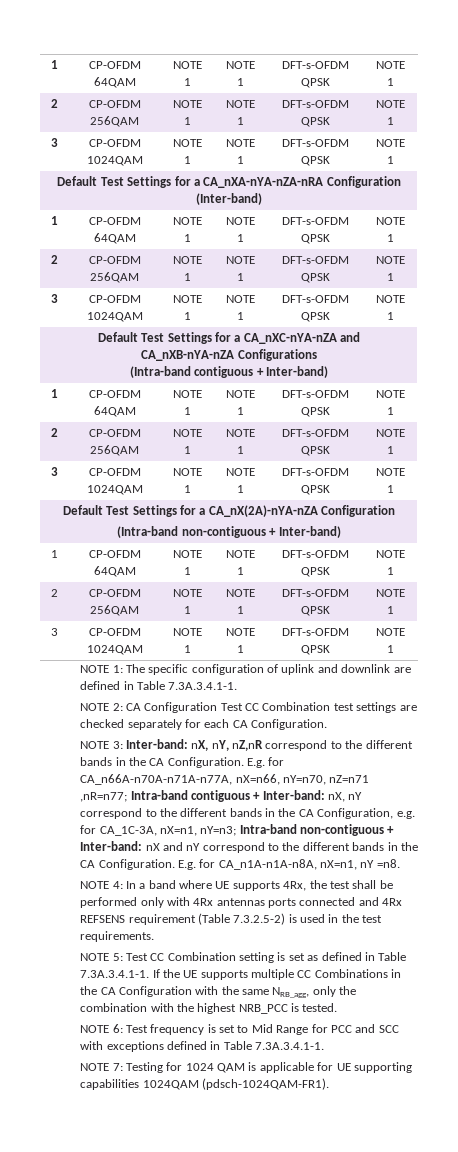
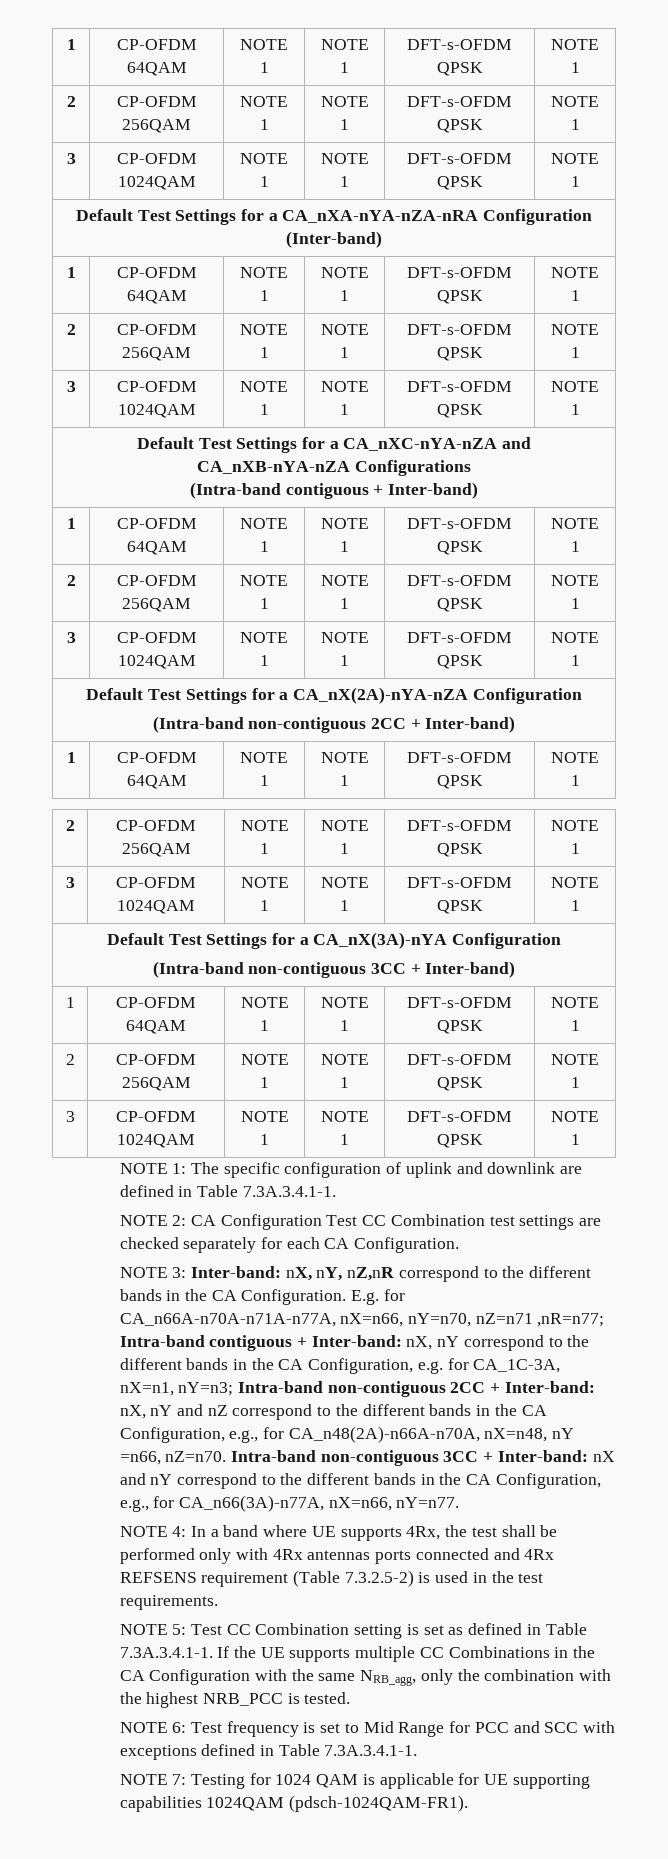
(266, 532) none -> [371,716,516,733] [66,752,76,763] [116,752,197,763] [126,775,187,789] [240,752,288,763] [259,775,269,786] [320,752,369,763] [340,775,349,786] [407,752,512,763] [436,775,483,789] [551,752,599,763] [570,775,580,786] [65,820,75,831] [116,820,196,831] [121,843,191,857] [240,820,289,831] [260,843,269,854] [320,820,369,831] [340,843,349,854] [407,820,512,831] [436,843,483,857] [551,820,599,831] [570,843,580,854] [65,877,75,888] [116,877,196,888] [117,900,195,914] [240,877,289,888] [260,900,269,911] [320,877,369,888] [340,900,349,911] [407,877,512,888] [436,900,483,914] [551,877,599,888] [570,900,580,911] [106,932,562,949] [152,961,407,978] 2CC + Inter-band) // 1 | CP-OFDM 64QAM | NOTE 1 | NOTE 1 | DFT-s-OFDM QPSK | NOTE 1 // 2 | CP-OFDM 256QAM | NOTE 1 | NOTE 1 | DFT-s-OFDM QPSK | NOTE 1 // 3 | CP-OFDM 1024QAM | NOTE 1 | NOTE 1 | DFT-s-OFDM QPSK | NOTE 1 // Default Test Settings for a CA_nX(3A)-nYA Configuration // (Intra-band non-contiguous 3CC
(385, 830) none -> [450,1381,595,1393] [119,1404,547,1420] [119,1426,575,1443] [119,1450,479,1466] 2CC + Inter-band: nX, nY and nZ correspond to the different bands in the CA Configuration, e.g., for CA_n48(2A)-n66A-n70A, nX=n48, nY =n66, nZ=n70. Intra-band non-contiguous 3CC
[98,859,400,870] Configuration. E.g. for CA_n1A-n1A-n8A, nX=n1, nY =n8. -> [495,1473,601,1489] [119,1495,460,1512] Configuration, e.g., for CA_n66(3A)-n77A, nX=n66, nY=n77.

